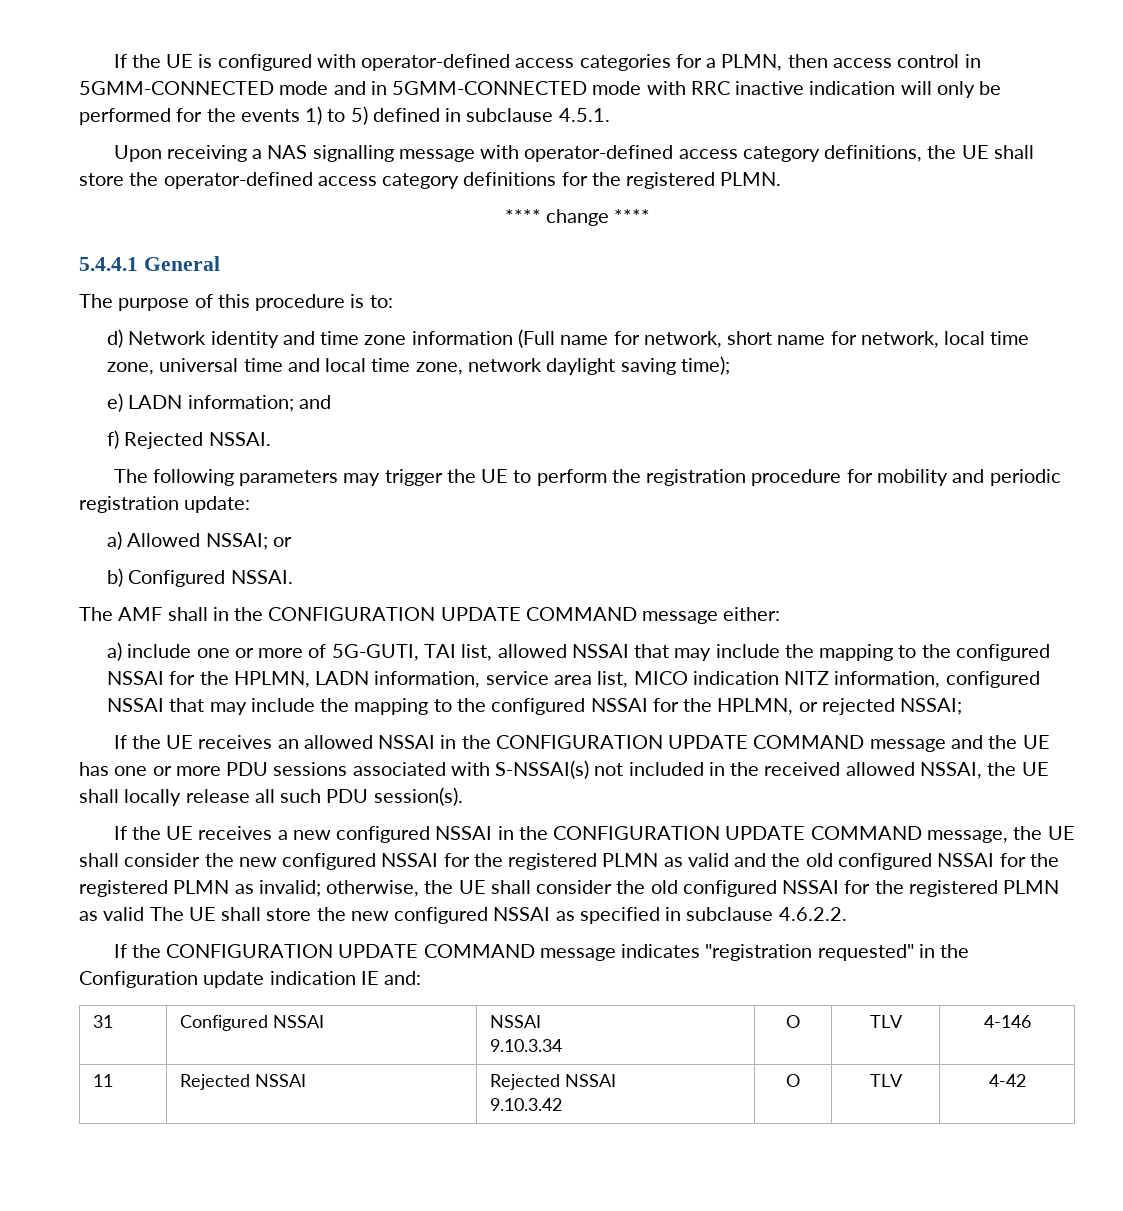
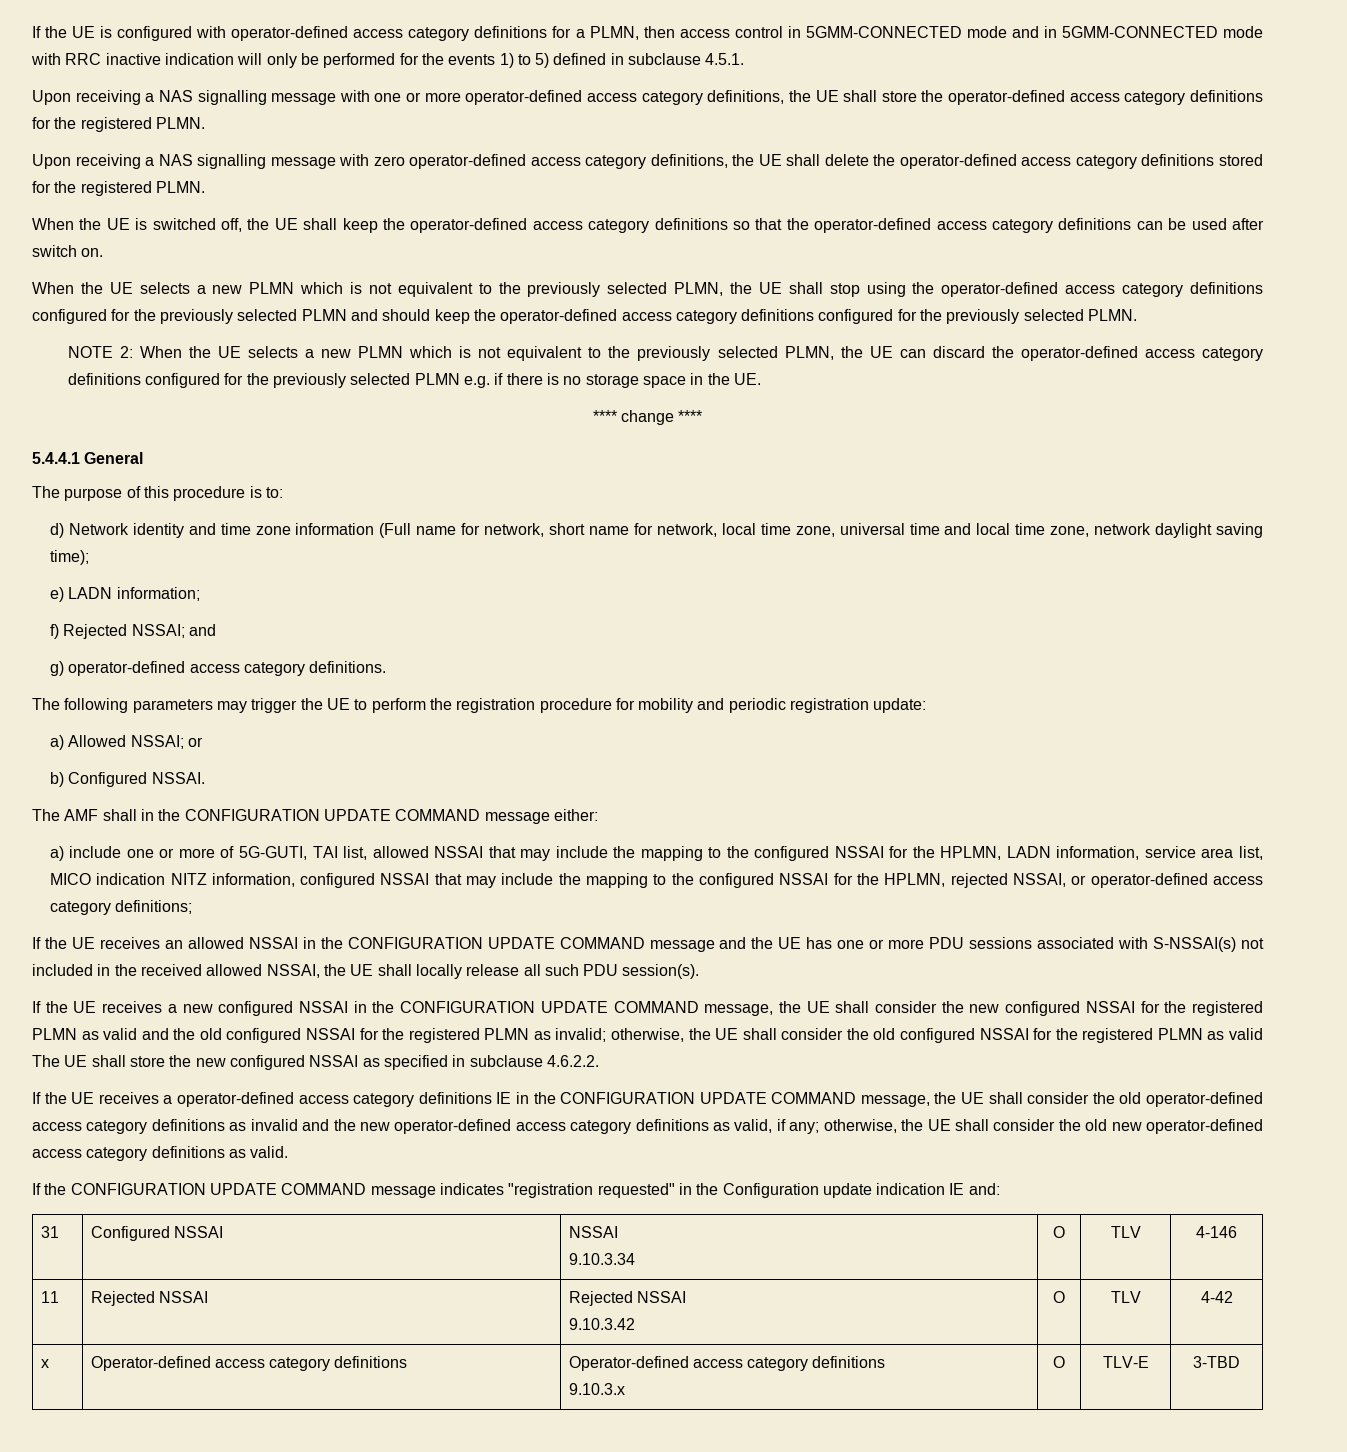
[579,54,671,71] categories -> [408,26,548,41] category definitions
(520, 152) none -> [374,92,461,102] one or more
(782, 179) none -> [32,154,1264,169] [32,181,205,196] [32,218,1265,233] [32,245,104,257] [32,282,1264,297] [32,309,1138,324] [67,346,1263,361] [67,373,761,388] // Upon receiving a NAS signalling message with zero operator-defined access category definitions, the UE shall delete the operator-defined access category definitions stored for the registered PLMN. // When the UE is switched off, the UE shall keep the operator-defined access category definitions so that the operator-defined access category definitions can be used after switch on. // When the UE selects a new PLMN which is not equivalent to the previously selected PLMN, the UE shall stop using the operator-defined access category definitions configured for the previously selected PLMN and should keep the operator-defined access category definitions configured for the previously selected PLMN. // NOTE 2: When the UE selects a new PLMN which is not equivalent to the previously selected PLMN, the UE can discard the operator-defined access category definitions configured for the previously selected PLMN e.g. if there is no storage space in the UE.
[298,395,331,409] and -> (200, 594) none
[208,432,271,446] NSSAI. -> [131,624,216,638] [49,661,387,676] NSSAI; and // g) operator-defined access category definitions.
[798,698,963,715] or rejected NSSAI; -> [950,873,1263,888] [49,900,193,915] rejected NSSAI, or operator-defined access category definitions;
(847, 914) none -> [32,1092,1263,1107] [32,1119,1263,1134] [32,1146,289,1161] // If the UE receives a operator-defined access category definitions IE in the CONFIGURATION UPDATE COMMAND message, the UE shall consider the old operator-defined access category definitions as invalid and the new operator-defined access category definitions as valid, if any; otherwise, the UE shall consider the old new operator-defined access category definitions as valid.
(1026, 1080) none -> [40,1359,49,1368] [90,1356,408,1371] [568,1356,886,1371] [568,1383,625,1395] [1053,1356,1065,1368] [1102,1356,1149,1368] [1193,1356,1240,1368] // x | Operator-defined access category definitions | Operator-defined access category definitions // 9.10.3.x | O | TLV-E | 3-TBD

